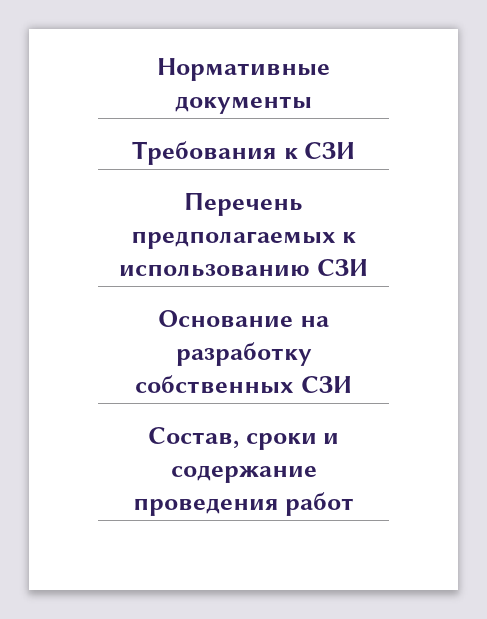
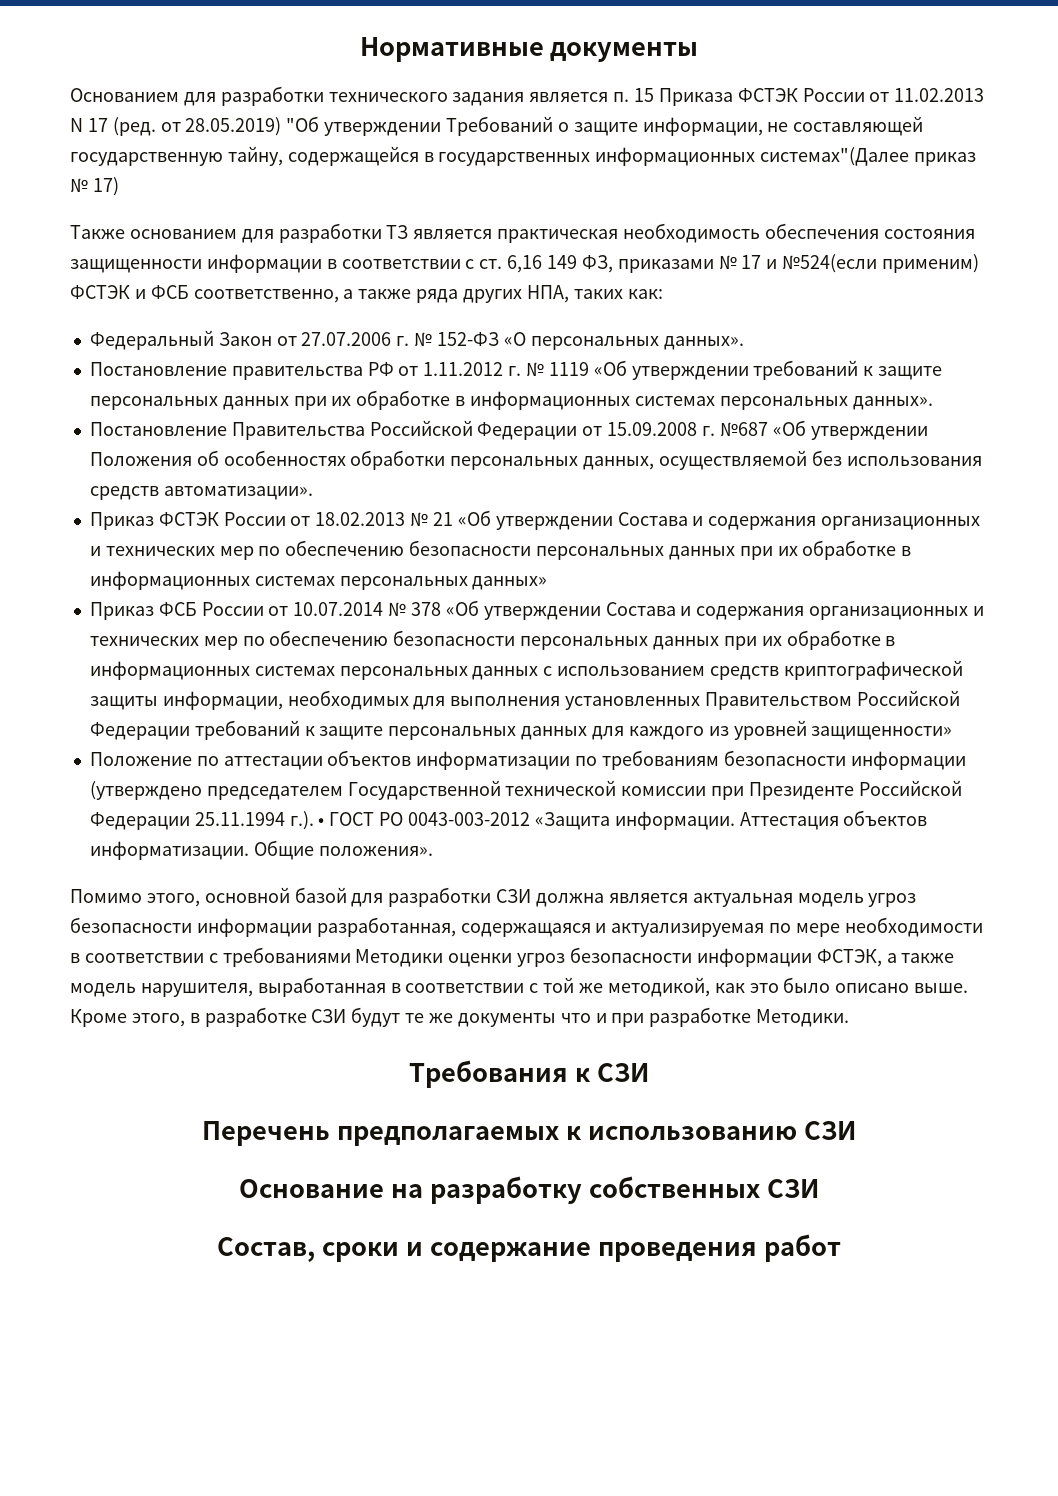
(312, 105) none -> [70,86,985,106] [70,116,924,136] [70,146,977,166] [70,177,119,196] [70,223,975,243] [70,254,980,273] [70,285,663,303] [89,330,744,350] [89,360,943,380] [89,390,933,410] [89,420,928,440] [89,450,982,470] [89,486,313,500] [89,510,981,530] [89,540,912,560] [89,571,548,590] [89,600,984,620] [89,630,896,650] [89,660,963,680] [89,690,960,710] [89,720,953,740] [89,750,966,770] [89,780,962,800] [89,810,928,830] [89,840,433,860] [70,887,917,907] [70,917,983,937] [70,947,955,967] [70,977,969,997] [70,1007,850,1027] // Основанием для разработки технического задания является п. 15 Приказа ФСТЭК России от 11.02.2013 N 17 (ред. от 28.05.2019) "Об утверждении Требований о защите информации, не составляющей государственную тайну, содержащейся в государственных информационных системах"(Далее приказ № 17) // Также основанием для разработки ТЗ является практическая необходимость обеспечения состояния защищенности информации в соответствии с ст. 6,16 149 ФЗ, приказами № 17 и №524(если применим) ФСТЭК и ФСБ соответственно, а также ряда других НПА, таких как: // Федеральный Закон от 27.07.2006 г. № 152-ФЗ «О персональных данных». // Постановление правительства РФ от 1.11.2012 г. № 1119 «Об утверждении требований к защите персональных данных при их обработке в информационных системах персональных данных». // Постановление Правительства Российской Федерации от 15.09.2008 г. №687 «Об утверждении Положения об особенностях обработки персональных данных, осуществляемой без использования средств автоматизации». // Приказ ФСТЭК России от 18.02.2013 № 21 «Об утверждении Состава и содержания организационных и технических мер по обеспечению безопасности персональных данных при их обработке в информационных системах персональных данных» // Приказ ФСБ России от 10.07.2014 № 378 «Об утверждении Состава и содержания организационных и технических мер по обеспечению безопасности персональных данных при их обработке в информационных системах персональных данных с использованием средств криптографической защиты информации, необходимых для выполнения установленных Правительством Российской Федерации требований к защите персональных данных для каждого из уровней защищенности» // Положение по аттестации объектов информатизации по требованиям безопасности информации (утверждено председателем Государственной технической комиссии при Президенте Российской Федерации 25.11.1994 г.). • ГОСТ РО 0043-003-2012 «Защита информации. Аттестация объектов информатизации. Общие положения». // Помимо этого, основной базой для разработки СЗИ должна является актуальная модель угроз безопасности информации разработанная, содержащаяся и актуализируемая по мере необходимости в соответствии с требованиями Методики оценки угроз безопасности информации ФСТЭК, а также модель нарушителя, выработанная в соответствии с той же методикой, как это было описано выше. Кроме этого, в разработке СЗИ будут те же документы что и при разработке Методики.

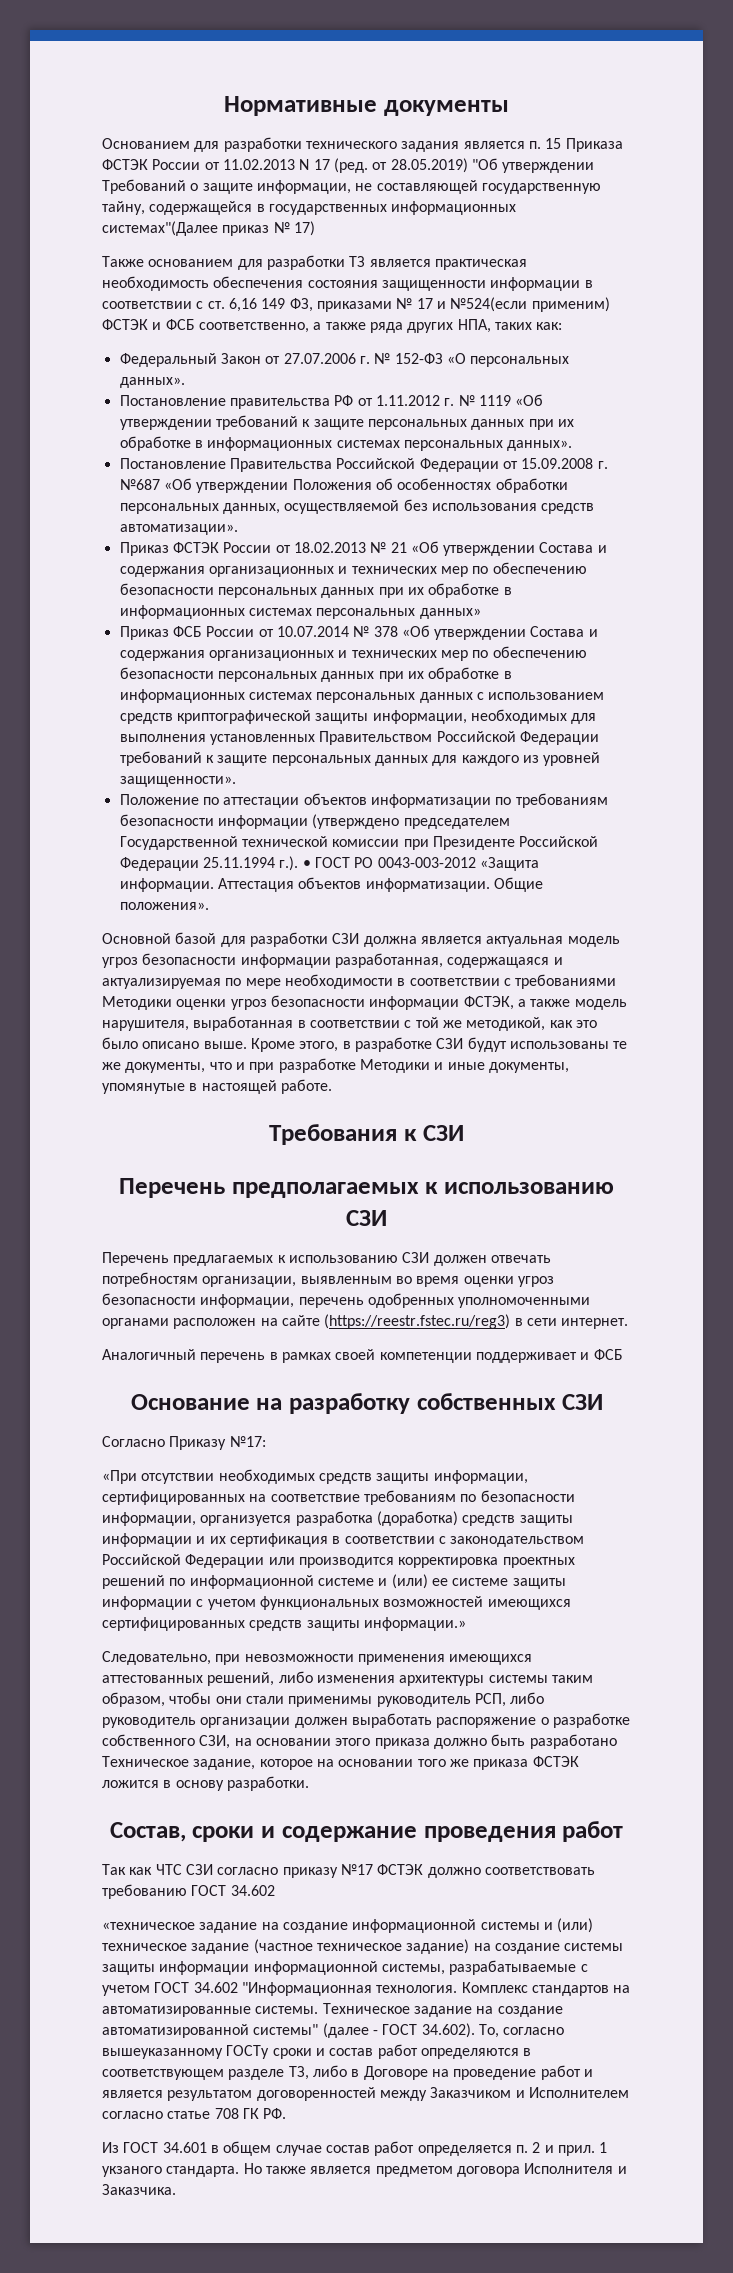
[811,726,953,740] защищенности» -> [119,776,236,787] защищенности».
[70,887,290,907] Помимо этого, основной -> [102,933,171,944] Основной
(401, 1017) none -> [509,1041,609,1049] использованы
[457,1013,556,1027] документы -> [125,1062,206,1073] документы,
[756,1009,850,1027] Методики. -> [359,1059,569,1073] [102,1079,332,1094] Методики и иные документы, упомянутые в настоящей работе.
(856, 1130) none -> [102,1252,551,1266] [102,1272,554,1287] [102,1293,591,1308] [102,1314,629,1329] [102,1349,623,1363] // Перечень предлагаемых к использованию СЗИ должен отвечать потребностям организации, выявленным во время оценки угроз безопасности информации, перечень одобренных уполномоченными органами расположен на сайте (https://reestr.fstec.ru/reg3) в сети интернет. // Аналогичный перечень в рамках своей компетенции поддерживает и ФСБ
(819, 1188) none -> [102,1436,266,1450] [102,1469,528,1484] [102,1490,575,1505] [102,1511,573,1526] [102,1533,585,1547] [102,1554,575,1568] [102,1574,566,1589] [102,1596,571,1610] [102,1617,466,1631] [102,1651,533,1665] [102,1671,593,1686] [102,1692,545,1707] [102,1713,630,1728] [102,1734,617,1749] [102,1756,579,1770] [102,1776,309,1791] // Согласно Приказу №17: // «При отсутствии необходимых средств защиты информации, сертифицированных на соответствие требованиям по безопасности информации, организуется разработка (доработка) средств защиты информации и их сертификация в соответствии с законодательством Российской Федерации или производится корректировка проектных решений по информационной системе и (или) ее системе защиты информации с учетом функциональных возможностей имеющихся сертифицированных средств защиты информации.» // Следовательно, при невозможности применения имеющихся аттестованных решений, либо изменения архитектуры системы таким образом, чтобы они стали применимы руководитель РСП, либо руководитель организации должен выработать распоряжение о разработке собственного СЗИ, на основании этого приказа должно быть разработано Техническое задание, которое на основании того же приказа ФСТЭК ложится в основу разработки.
(841, 1248) none -> [102,1864,595,1878] [102,1884,275,1899] [102,1918,594,1933] [102,1939,624,1954] [102,1960,588,1975] [102,1982,631,1996] [102,2003,563,2017] [102,2023,565,2038] [102,2044,532,2059] [102,2065,593,2080] [102,2087,629,2101] [102,2108,287,2119] [102,2141,608,2156] [102,2163,627,2177] [102,2184,176,2195] // Так как ЧТС СЗИ согласно приказу №17 ФСТЭК должно соответствовать требованию ГОСТ 34.602 // «техническое задание на создание информационной системы и (или) техническое задание (частное техническое задание) на создание системы защиты информации информационной системы, разрабатываемые с учетом ГОСТ 34.602 "Информационная технология. Комплекс стандартов на автоматизированные системы. Техническое задание на создание автоматизированной системы" (далее - ГОСТ 34.602). То, согласно вышеуказанному ГОСТу сроки и состав работ определяются в соответствующем разделе ТЗ, либо в Договоре на проведение работ и является результатом договоренностей между Заказчиком и Исполнителем согласно статье 708 ГК РФ. // Из ГОСТ 34.601 в общем случае состав работ определяется п. 2 и прил. 1 укзаного стандарта. Но также является предметом договора Исполнителя и Заказчика.

